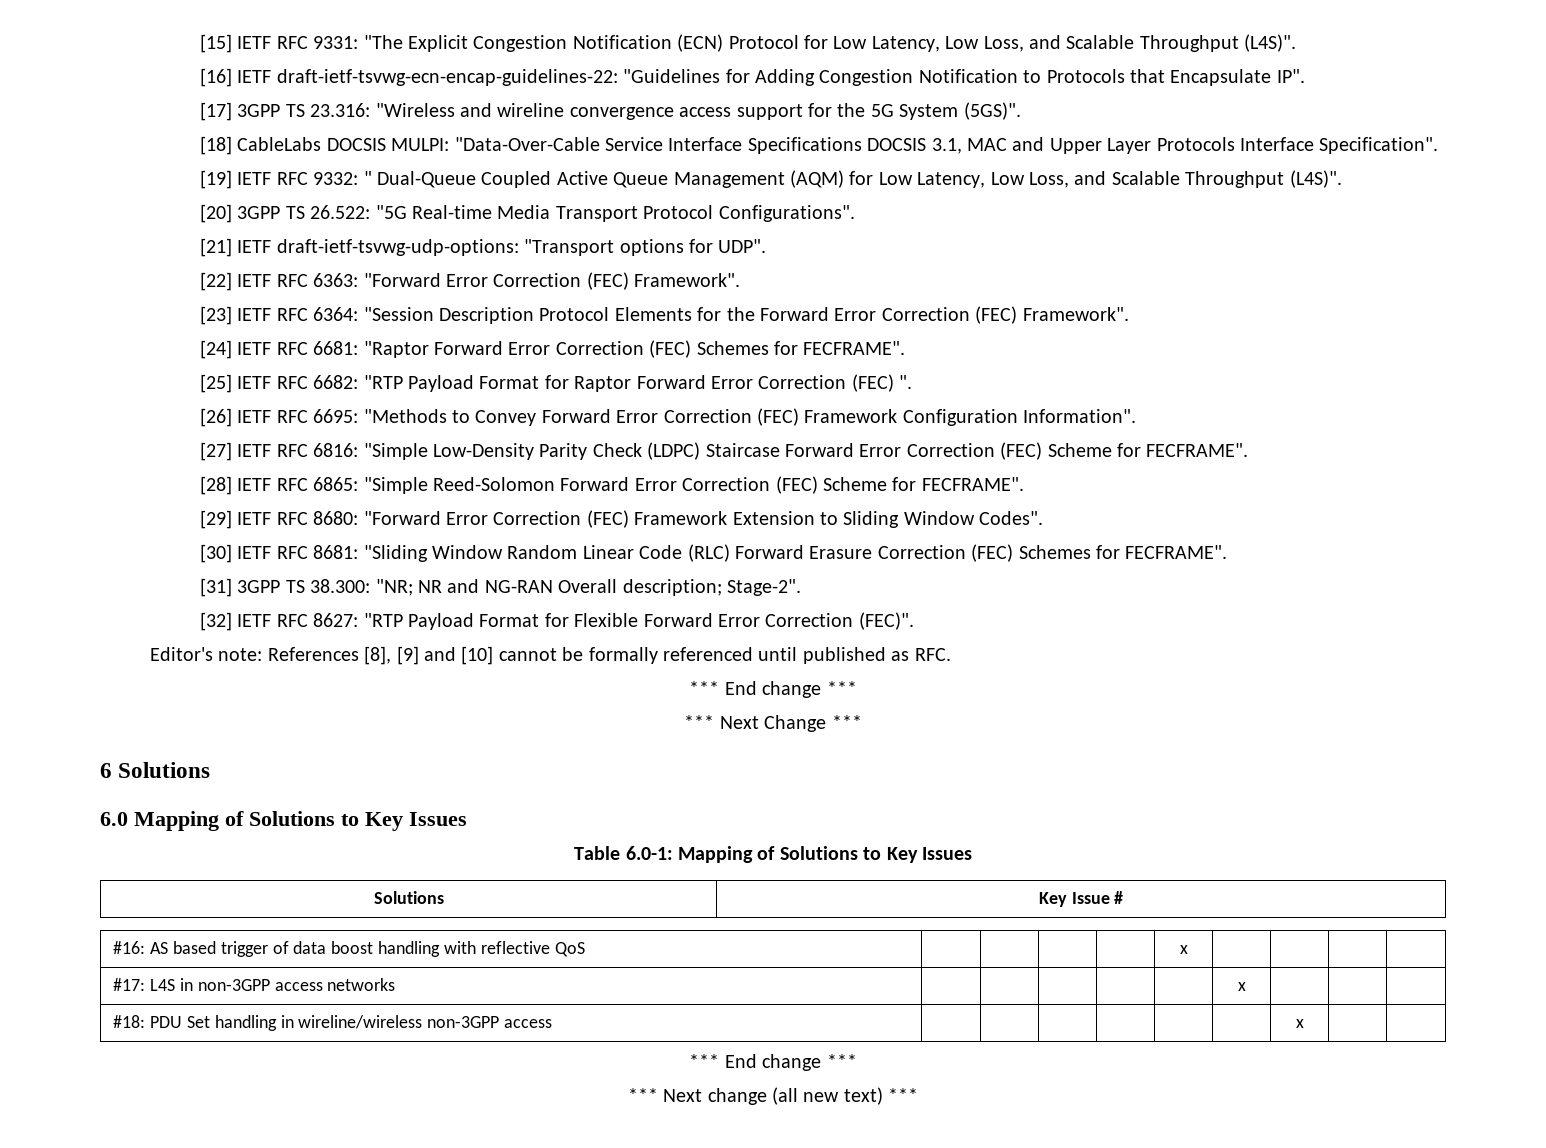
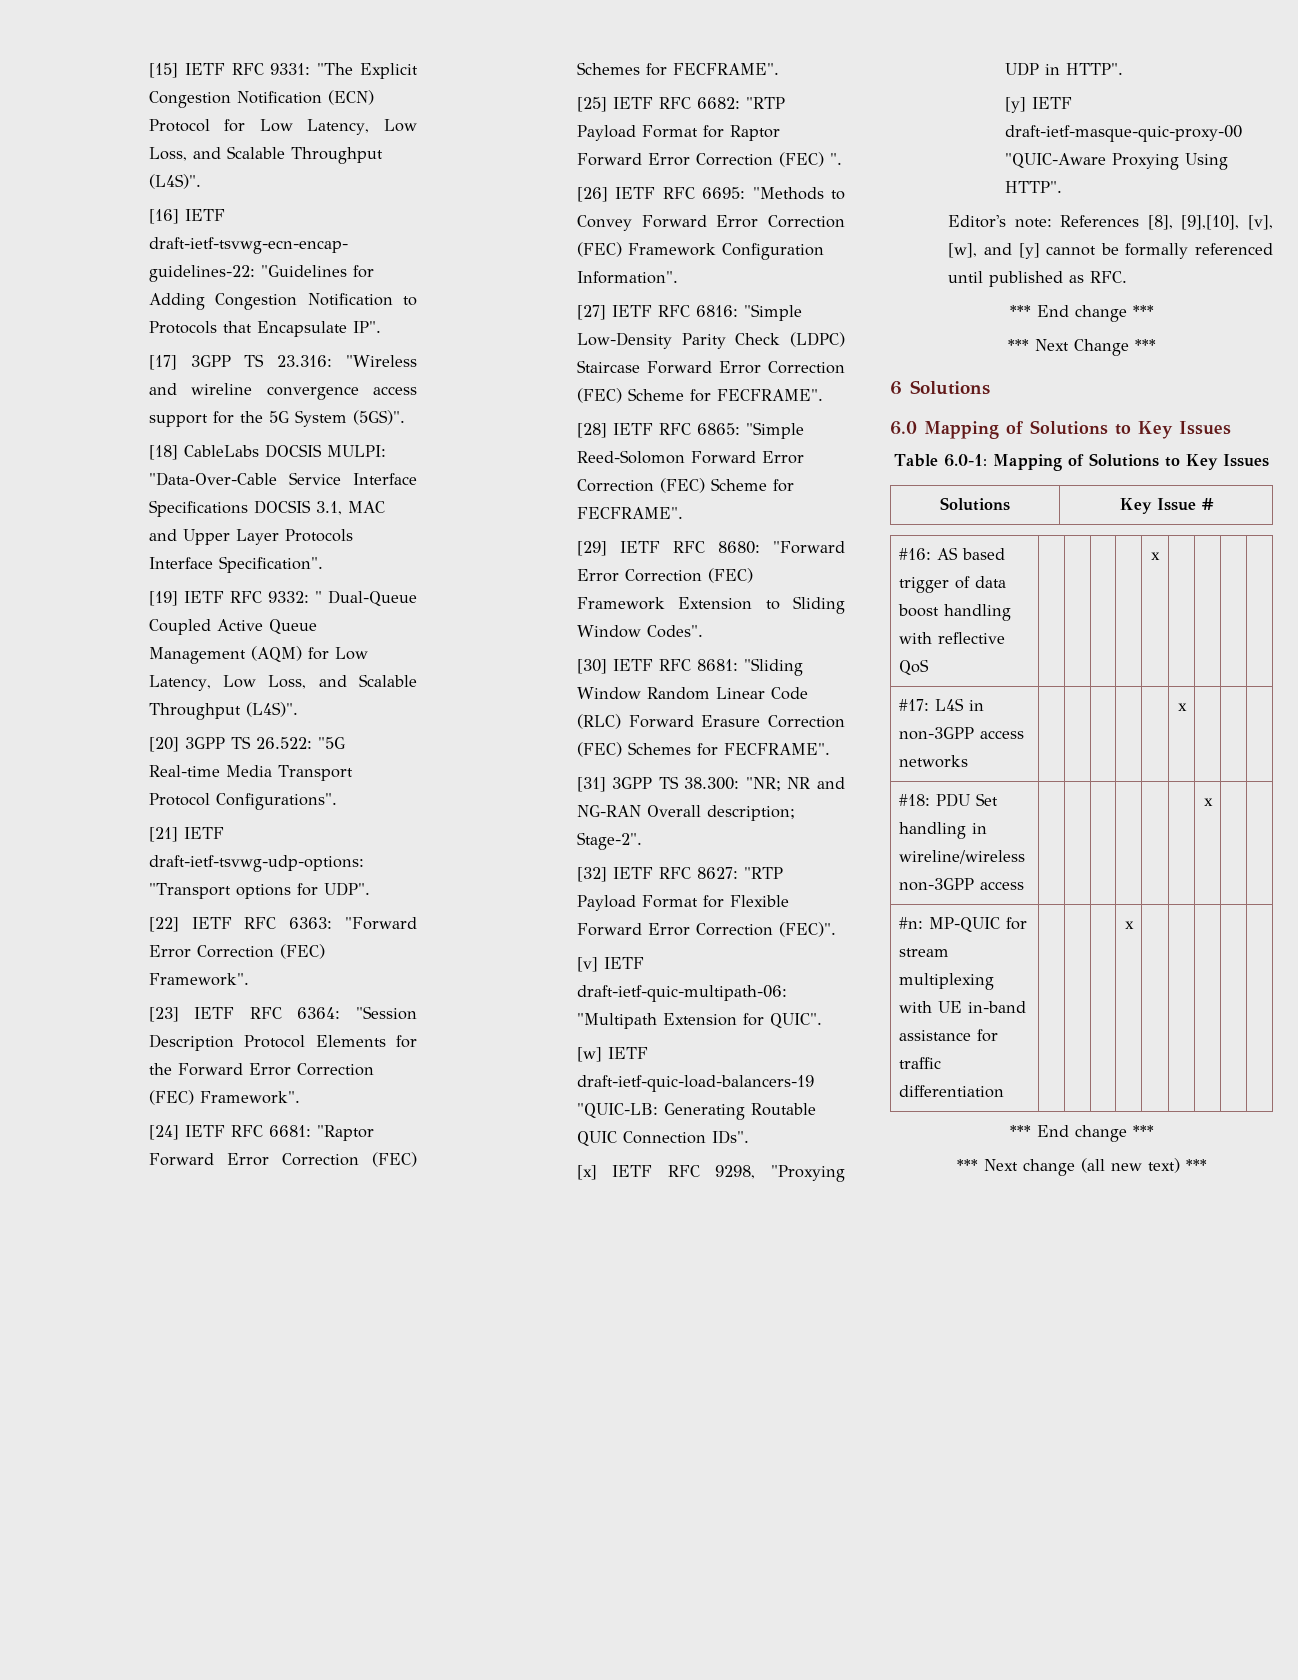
(914, 621) none -> [576,957,644,972] [576,985,787,1002] [576,1013,822,1029] [576,1047,648,1062] [576,1075,814,1092] [576,1103,816,1120] [576,1130,749,1146] [576,1165,845,1182] [1004,62,1123,76] [1004,97,1072,113] [1004,125,1242,142] [1004,153,1228,170] [1004,181,1062,193] // [v] IETF draft-ietf-quic-multipath-06: "Multipath Extension for QUIC". // [w] IETF draft-ietf-quic-load-balancers-19 "QUIC-LB: Generating Routable QUIC Connection IDs". // [x] IETF RFC 9298, "Proxying UDP in HTTP". // [y] IETF draft-ietf-masque-quic-proxy-00 "QUIC-Aware Proxying Using HTTP".
[396,646,494,665] [9] and [10] -> [1181,215,1273,230] [948,243,1040,259] [9],[10], [v], [w], and [y]
(1304, 1023) none -> [898,917,1027,932] [898,948,949,957] [898,973,994,990] [898,1001,1026,1013] [898,1029,998,1042] [898,1057,941,1069] [898,1085,1004,1098] [1124,921,1134,929] // #n: MP-QUIC for stream multiplexing with UE in-band assistance for traffic differentiation | | | | x | | | | |

